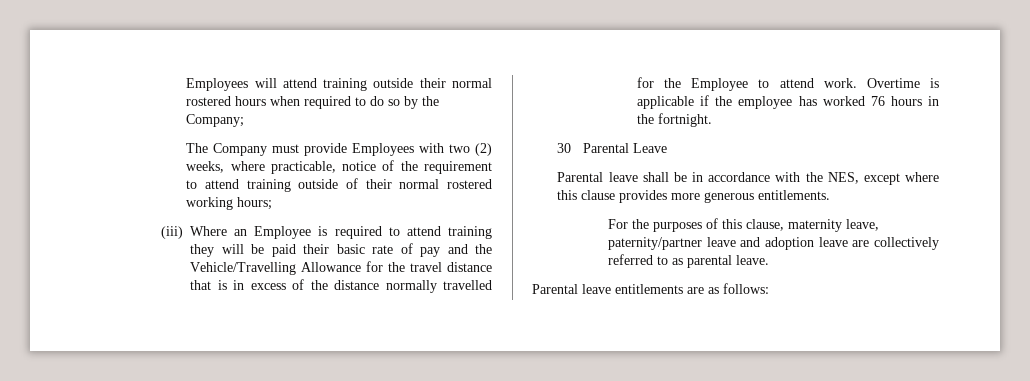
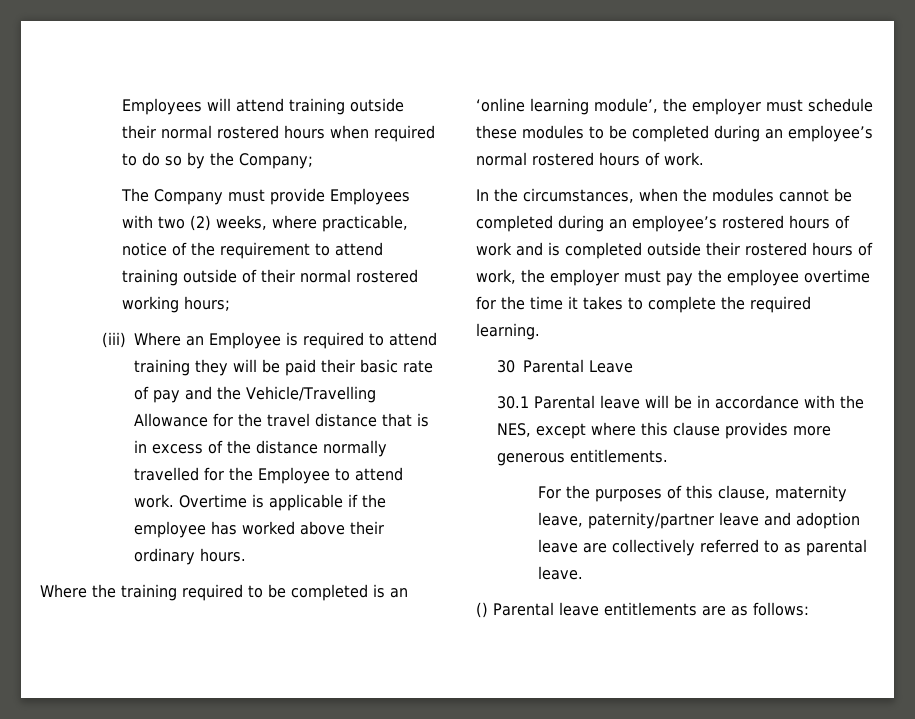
[870,96,939,106] [637,113,713,127] 76 hours in the fortnight. -> [299,521,384,535] [133,548,246,565] [40,584,408,601] [476,98,873,115] [476,125,873,142] [476,152,704,166] [476,188,852,203] [476,215,850,232] [476,242,873,259] [476,269,870,286] [476,296,811,313] [476,323,540,340] above their ordinary hours. // Where the training required to be completed is an ‘online learning module’, the employer must schedule these modules to be completed during an employee’s normal rostered hours of work. // In the circumstances, when the modules cannot be completed during an employee’s rostered hours of work and is completed outside their rostered hours of work, the employer must pay the employee overtime for the time it takes to complete the required learning.
[557,172,669,182] Parental leave shall -> [496,395,669,409] 30.1 Parental leave will
(770, 260) none -> [476,602,488,618] ()

